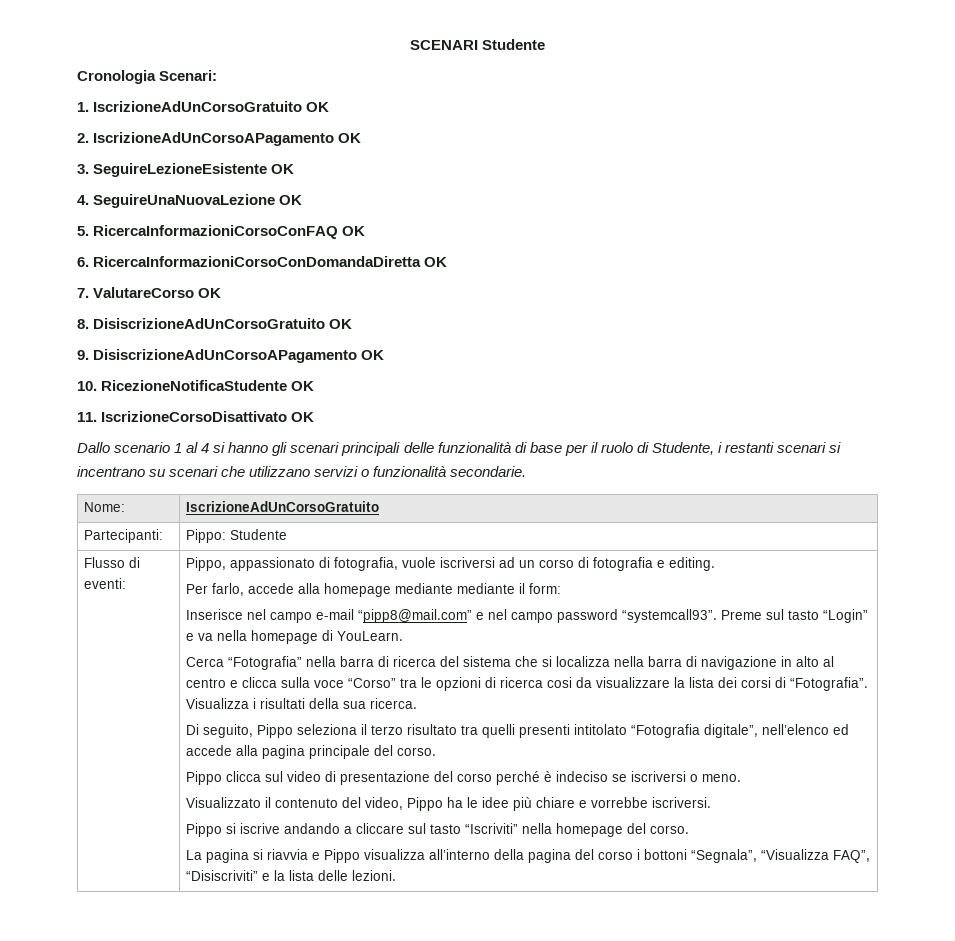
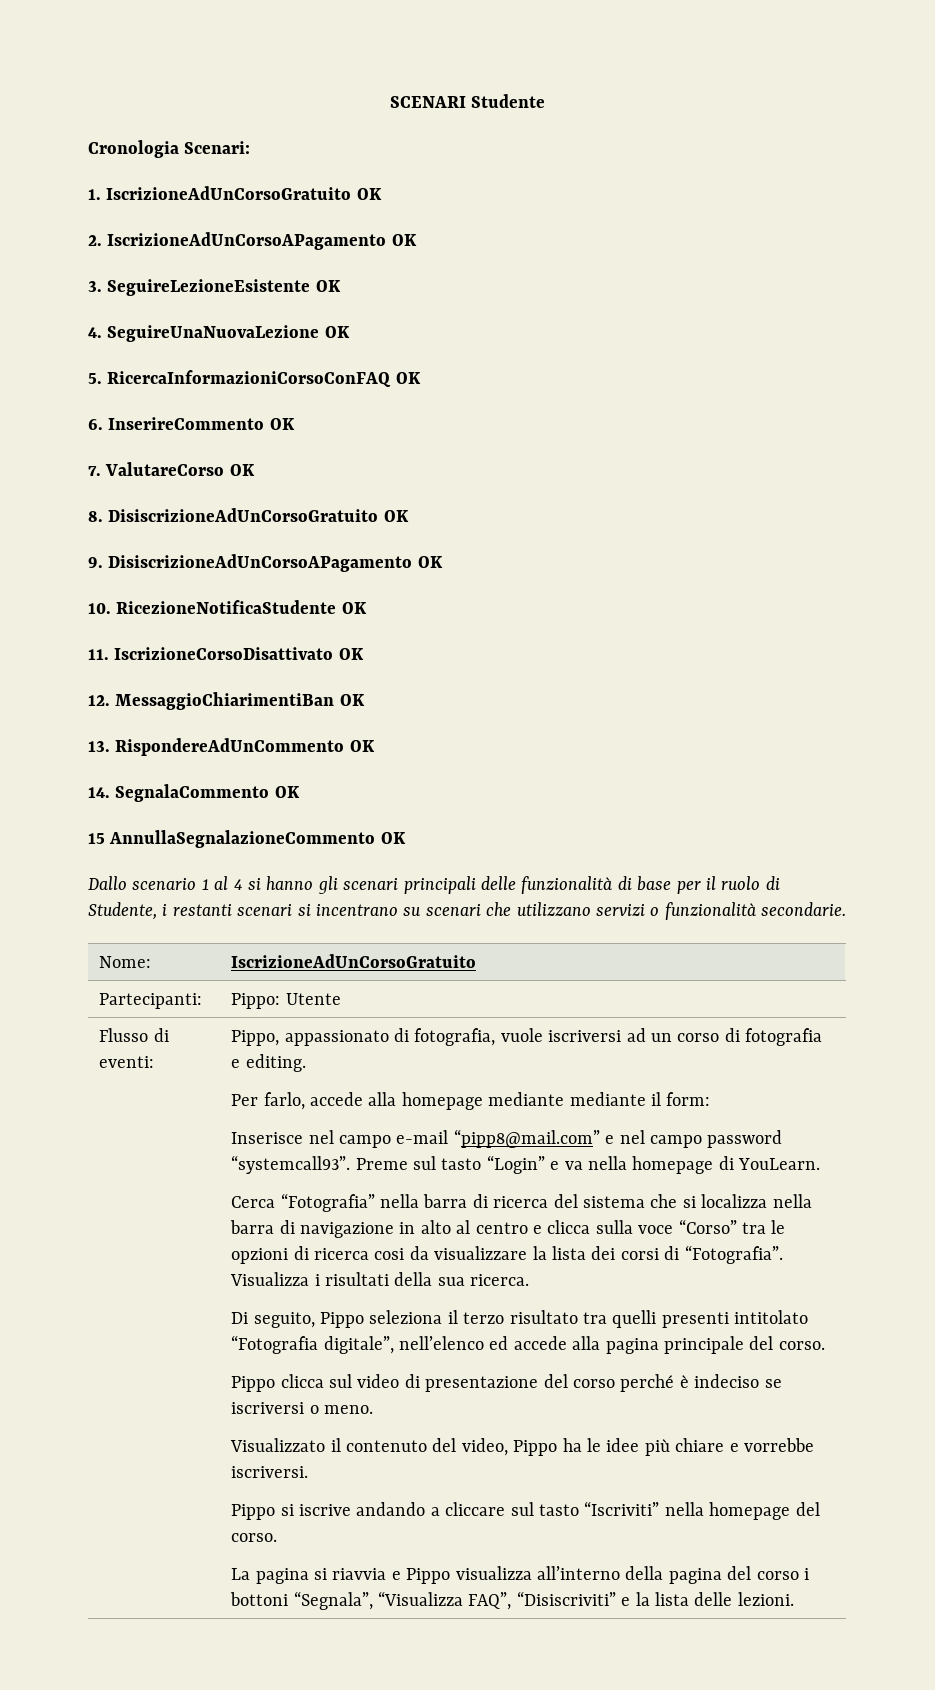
[93,256,422,267] RicercaInformazioniCorsoConDomandaDiretta -> [108,417,265,430] InserireCommento
(315, 417) none -> [88,692,365,710] [88,738,375,756] [88,784,300,802] [88,830,406,848] // 12. MessaggioChiarimentiBan OK // 13. RispondereAdUnCommento OK // 14. SegnalaCommento OK // 15 AnnullaSegnalazioneCommento OK
[229,529,287,540] Studente -> [285,993,341,1005] Utente

